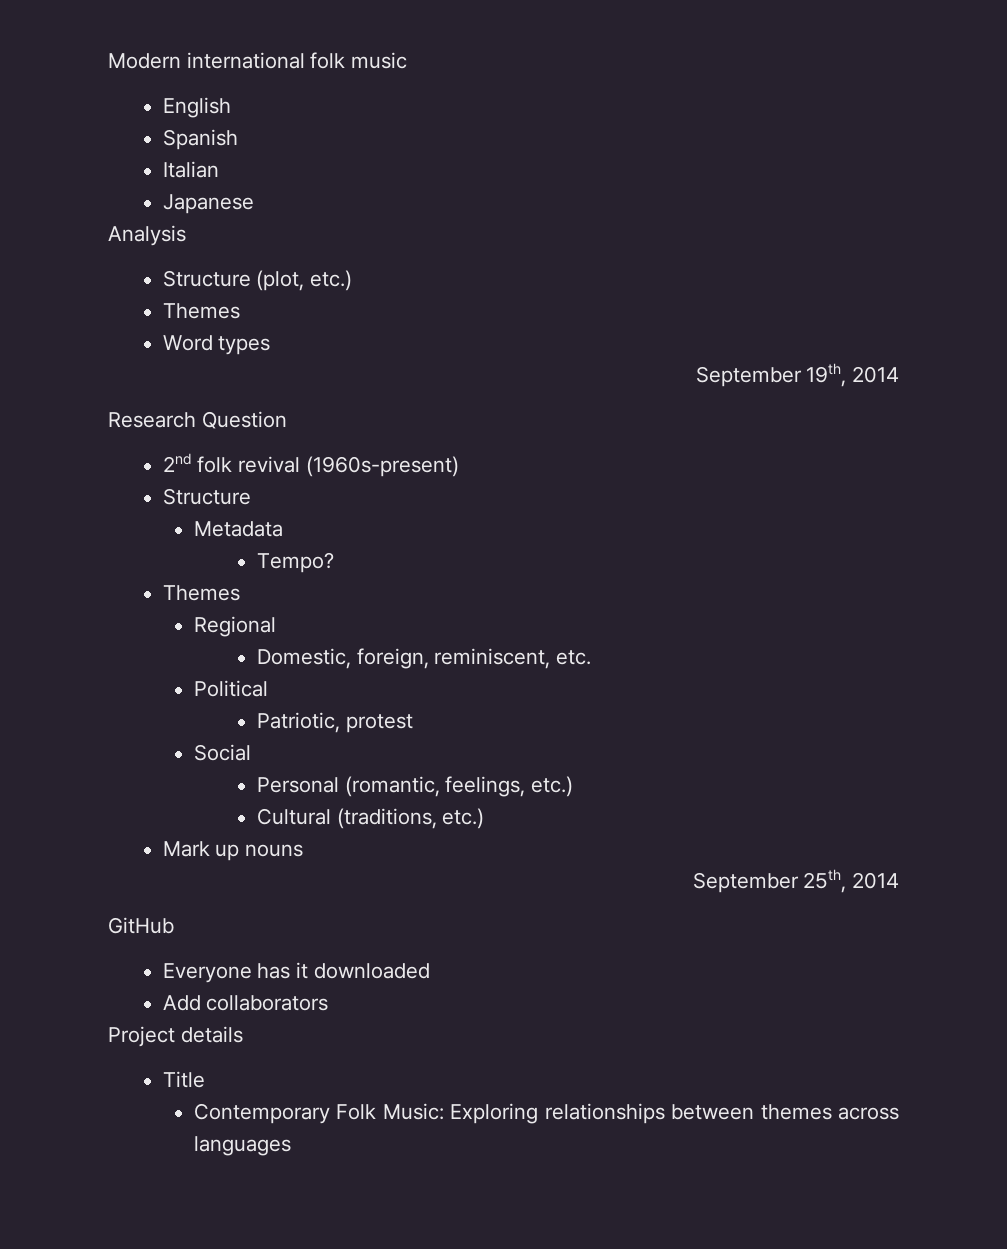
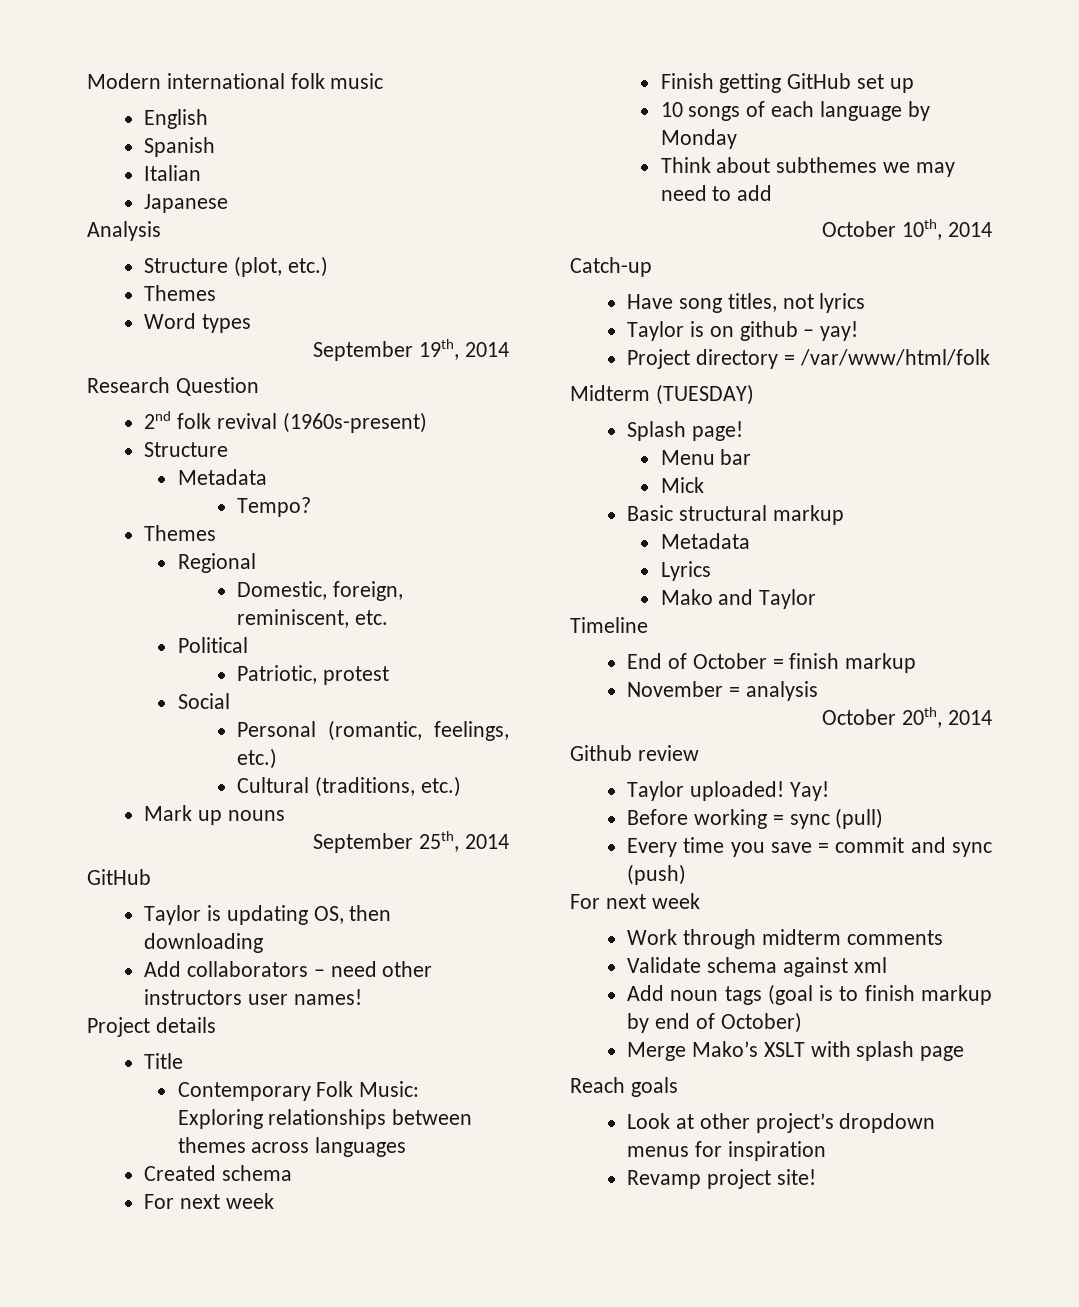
[162,962,430,983] [162,995,329,1011] Everyone has it downloaded // Add collaborators -> [144,905,392,925] [144,933,264,953] [144,961,433,977] [144,989,362,1005] Taylor is updating OS, then downloading // Add collaborators – need other instructors user names!
(291, 1146) none -> [144,1165,292,1181] [144,1193,274,1209] [660,73,914,93] [660,101,930,121] [660,129,737,149] [660,157,955,177] [660,185,773,201] [822,219,992,240] [570,257,652,277] [627,293,866,313] [627,321,859,341] [627,349,990,369] [570,384,754,405] [627,421,743,441] [660,449,752,465] [660,477,704,493] [627,505,844,525] [660,533,750,549] [660,561,711,581] [660,589,817,609] [570,617,648,633] [627,653,917,673] [627,681,818,701] [822,707,992,728] [570,745,699,761] [627,781,829,801] [627,808,884,829] [627,837,992,857] [627,864,687,885] [570,893,700,909] [627,929,943,949] [627,957,887,977] [627,984,992,1005] [627,1012,802,1033] [627,1041,965,1061] [570,1077,678,1097] [627,1113,936,1133] [627,1141,826,1161] [627,1169,816,1189] // Created schema // For next week // Finish getting GitHub set up // 10 songs of each language by Monday // Think about subthemes we may need to add // October 10th, 2014 // Catch-up // Have song titles, not lyrics // Taylor is on github – yay! // Project directory = /var/www/html/folk // Midterm (TUESDAY) // Splash page! // Menu bar // Mick // Basic structural markup // Metadata // Lyrics // Mako and Taylor // Timeline // End of October = finish markup // November = analysis // October 20th, 2014 // Github review // Taylor uploaded! Yay! // Before working = sync (pull) // Every time you save = commit and sync (push) // For next week // Work through midterm comments // Validate schema against xml // Add noun tags (goal is to finish markup by end of October) // Merge Mako’s XSLT with splash page // Reach goals // Look at other project’s dropdown menus for inspiration // Revamp project site!

